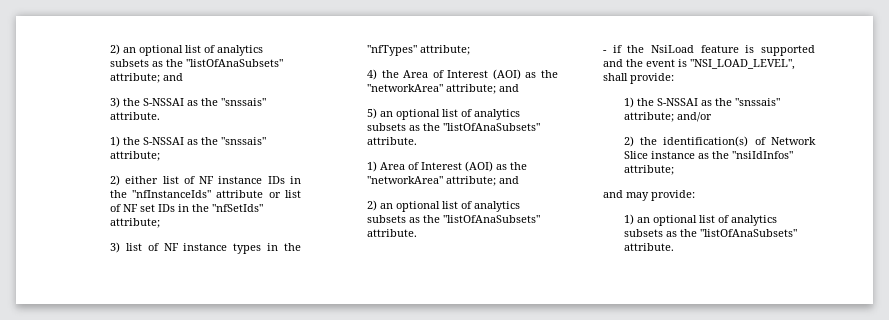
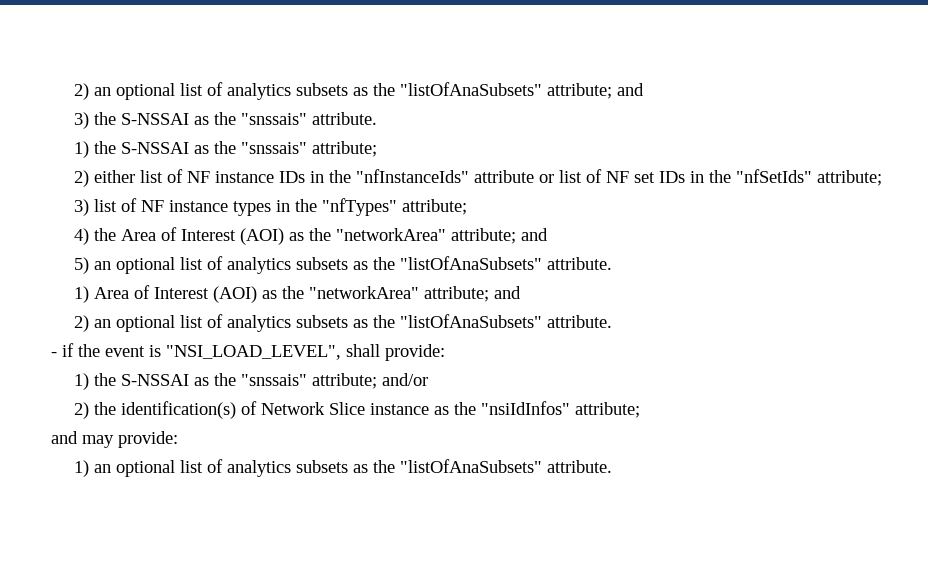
[650,45,815,56] [602,59,643,67] NsiLoad feature is supported and the -> (101, 350) none

